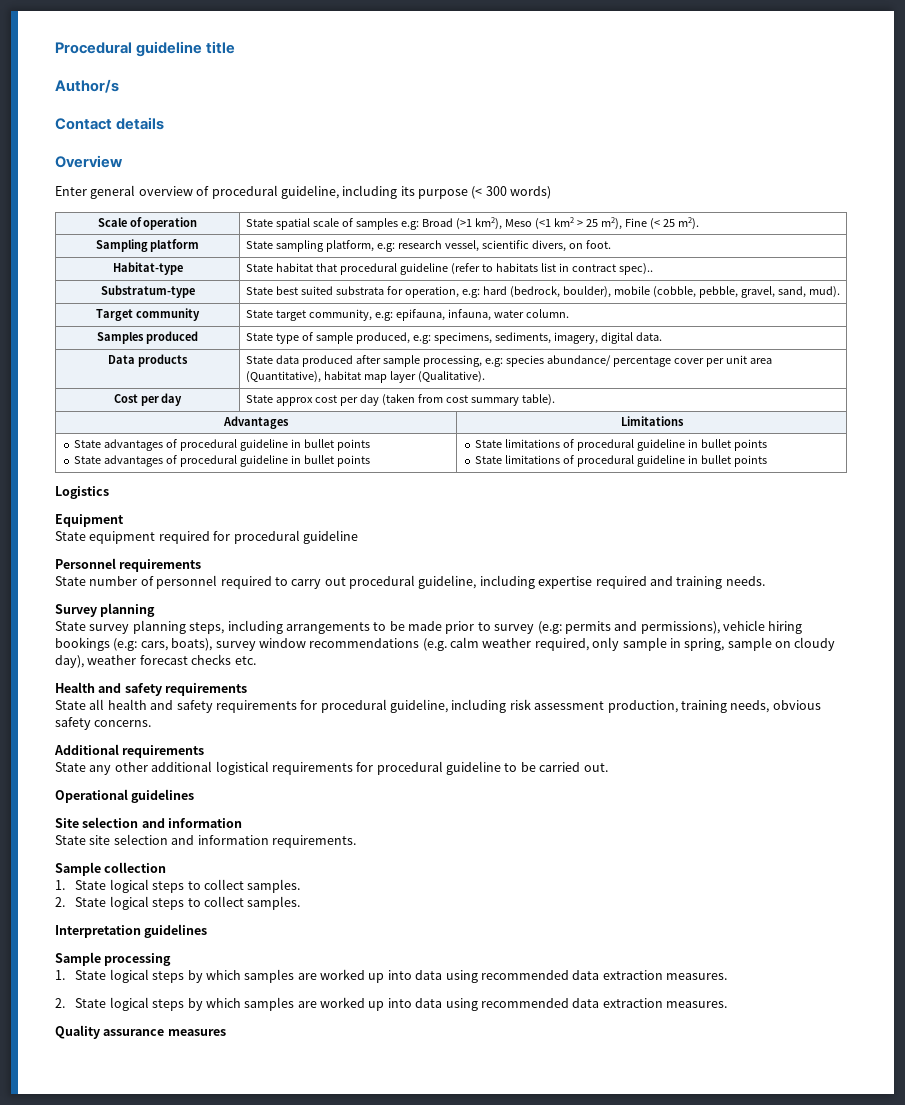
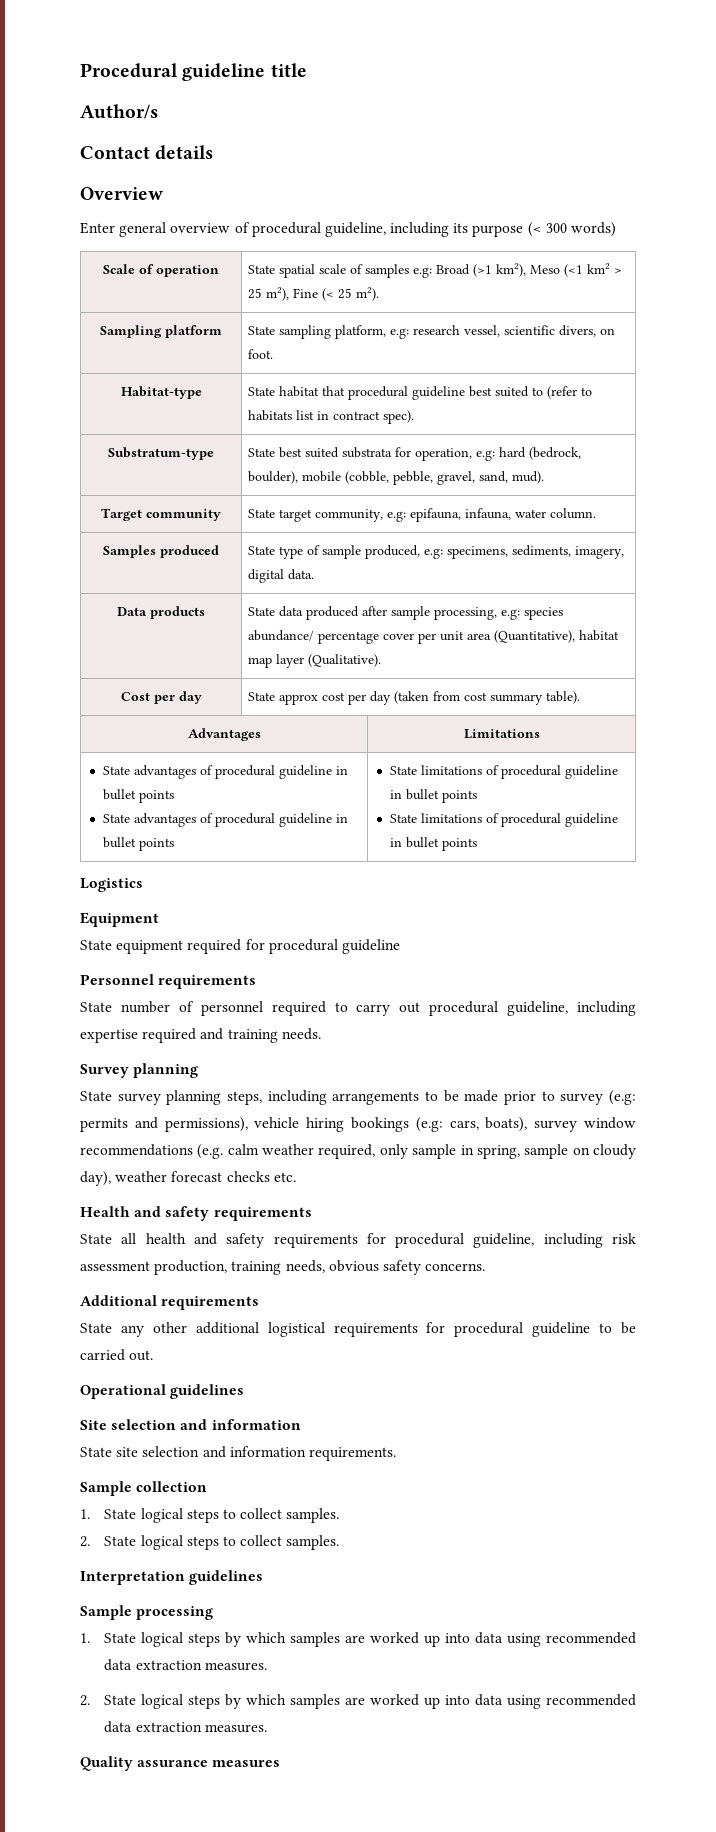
(449, 269) none -> [469,386,544,397] best suited to
[618,263,653,275] spec).. -> [383,410,415,424] spec).

